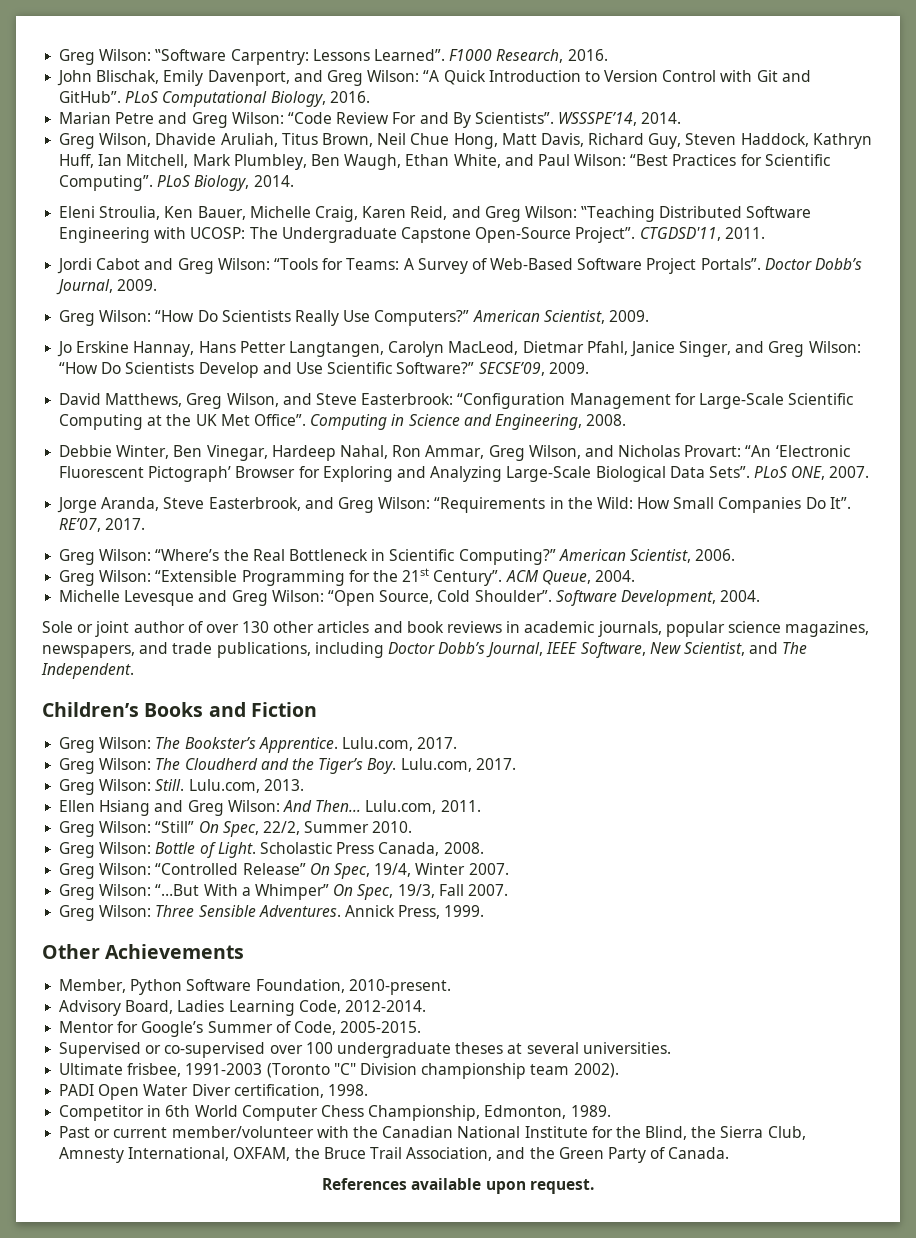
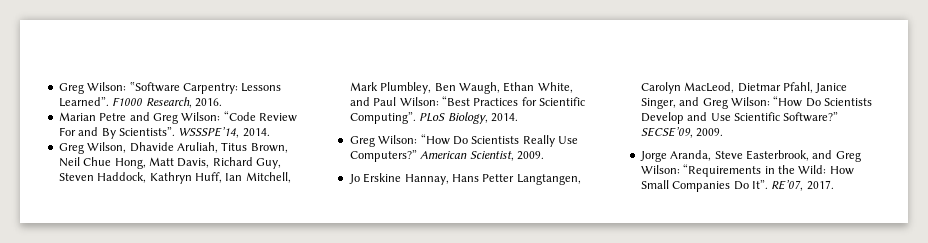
[57,70,811,86] [59,91,370,107] // John Blischak, Emily Davenport, and Greg Wilson: “A Quick Introduction to Version Control with Git and GitHub”. PLoS Computational Biology, 2016. -> (222, 102) none
[59,206,812,222] [59,227,765,243] [57,258,863,274] [56,279,158,295] // Eleni Stroulia, Ken Bauer, Michelle Craig, Karen Reid, and Greg Wilson: ‟Teaching Distributed Software Engineering with UCOSP: The Undergraduate Capstone Open-Source Project”. CTGDSD'11, 2011. // Jordi Cabot and Greg Wilson: “Tools for Teams: A Survey of Web-Based Software Project Portals”. Doctor Dobb’s Journal, 2009. -> (518, 117) none
[59,393,854,409] [59,414,627,430] [59,445,850,461] [59,466,870,482] // David Matthews, Greg Wilson, and Steve Easterbrook: “Configuration Management for Large-Scale Scientific Computing at the UK Met Office”. Computing in Science and Engineering, 2008. // Debbie Winter, Ben Vinegar, Hardeep Nahal, Ron Ammar, Greg Wilson, and Nicholas Provart: “An ‘Electronic Fluorescent Pictograph’ Browser for Exploring and Analyzing Large-Scale Biological Data Sets”. PLoS ONE, 2007. -> (724, 132) none
[59,549,736,565] [59,568,635,586] [59,590,761,606] [42,621,870,637] [42,642,808,658] [41,663,134,679] [42,702,317,717] [59,737,458,753] [59,758,516,774] [59,779,304,795] [59,800,481,816] [59,821,413,837] [59,842,484,858] [59,863,509,879] [59,884,508,900] [59,905,485,921] [42,944,245,959] [59,979,451,995] [59,1000,426,1016] [59,1021,422,1037] [59,1042,671,1058] [59,1063,619,1079] [59,1084,368,1100] [59,1105,611,1121] [59,1126,806,1140] [59,1147,730,1163] [322,1178,594,1194] // Greg Wilson: “Where’s the Real Bottleneck in Scientific Computing?” American Scientist, 2006. // Greg Wilson: “Extensible Programming for the 21st Century”. ACM Queue, 2004. // Michelle Levesque and Greg Wilson: “Open Source, Cold Shoulder”. Software Development, 2004. // Sole or joint author of over 130 other articles and book reviews in academic journals, popular science magazines, newspapers, and trade publications, including Doctor Dobb’s Journal, IEEE Software, New Scientist, and The Independent. // Children’s Books and Fiction // Greg Wilson: The Bookster’s Apprentice. Lulu.com, 2017. // Greg Wilson: The Cloudherd and the Tiger’s Boy. Lulu.com, 2017. // Greg Wilson: Still. Lulu.com, 2013. // Ellen Hsiang and Greg Wilson: And Then… Lulu.com, 2011. // Greg Wilson: “Still” On Spec, 22/2, Summer 2010. // Greg Wilson: Bottle of Light. Scholastic Press Canada, 2008. // Greg Wilson: “Controlled Release” On Spec, 19/4, Winter 2007. // Greg Wilson: “…But With a Whimper” On Spec, 19/3, Fall 2007. // Greg Wilson: Three Sensible Adventures. Annick Press, 1999. // Other Achievements // Member, Python Software Foundation, 2010-present. // Advisory Board, Ladies Learning Code, 2012-2014. // Mentor for Google’s Summer of Code, 2005-2015. // Supervised or co-supervised over 100 undergraduate theses at several universities. // Ultimate frisbee, 1991-2003 (Toronto "C" Division championship team 2002). // PADI Open Water Diver certification, 1998. // Competitor in 6th World Computer Chess Championship, Edmonton, 1989. // Past or current member/volunteer with the Canadian National Institute for the Blind, the Sierra Club, Amnesty International, OXFAM, the Bruce Trail Association, and the Green Party of Canada. // References available upon request. -> (834, 185) none

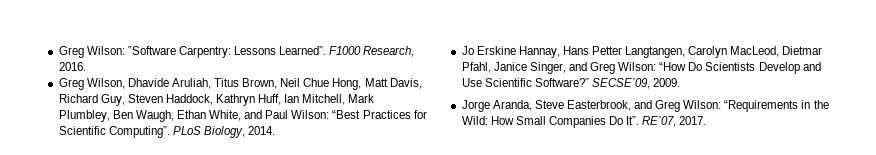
[58,111,297,124] [58,127,270,139] // Marian Petre and Greg Wilson: “Code Review For and By Scientists”. WSSSPE’14, 2014. -> (86, 66) none
[349,134,578,147] [349,150,544,162] // Greg Wilson: “How Do Scientists Really Use Computers?” American Scientist, 2009. -> (276, 130) none

